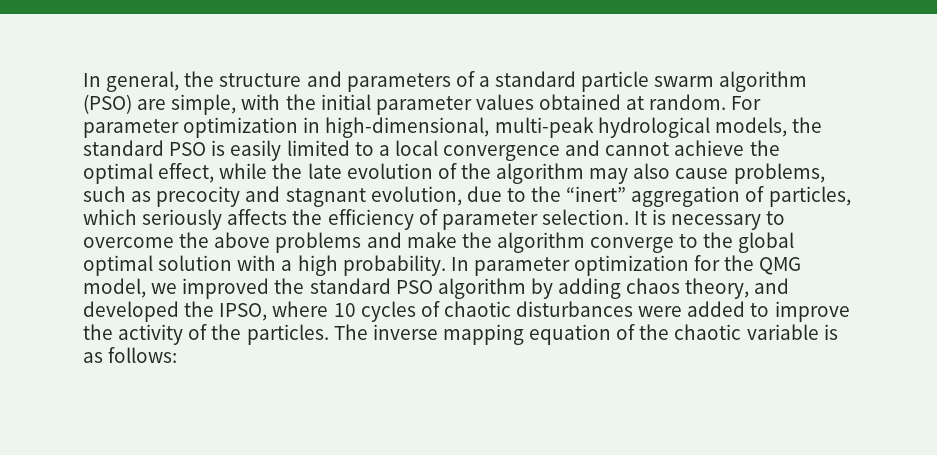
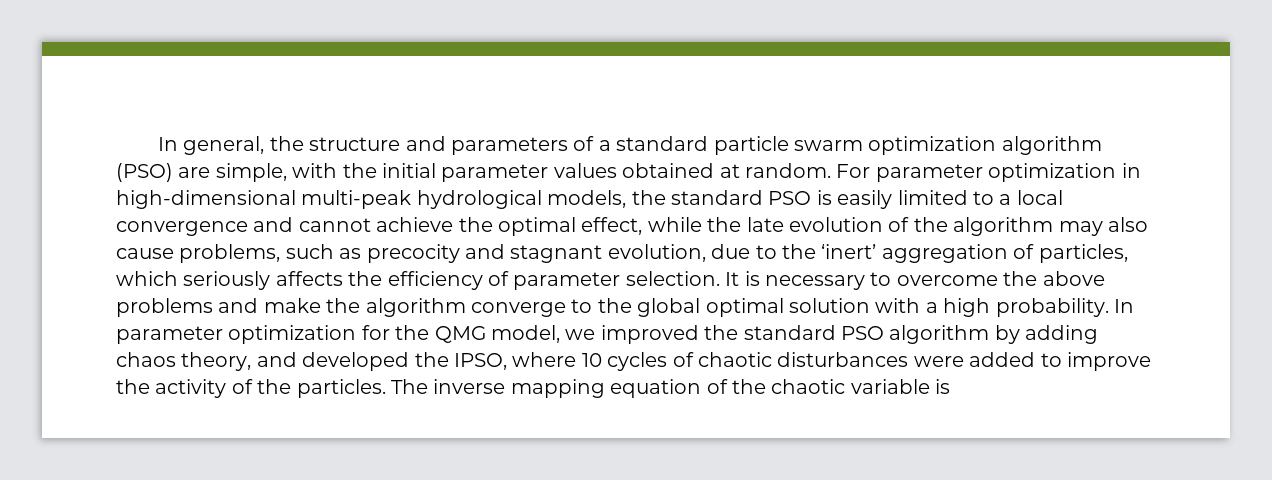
(715, 81) none -> [868,136,997,155] optimization
[325,117,490,138] high-dimensional, -> [116,190,296,209] high-dimensional
[566,186,627,202] “inert” -> [821,244,877,259] ‘inert’
[83,347,178,363] as follows: -> (951, 386) none

